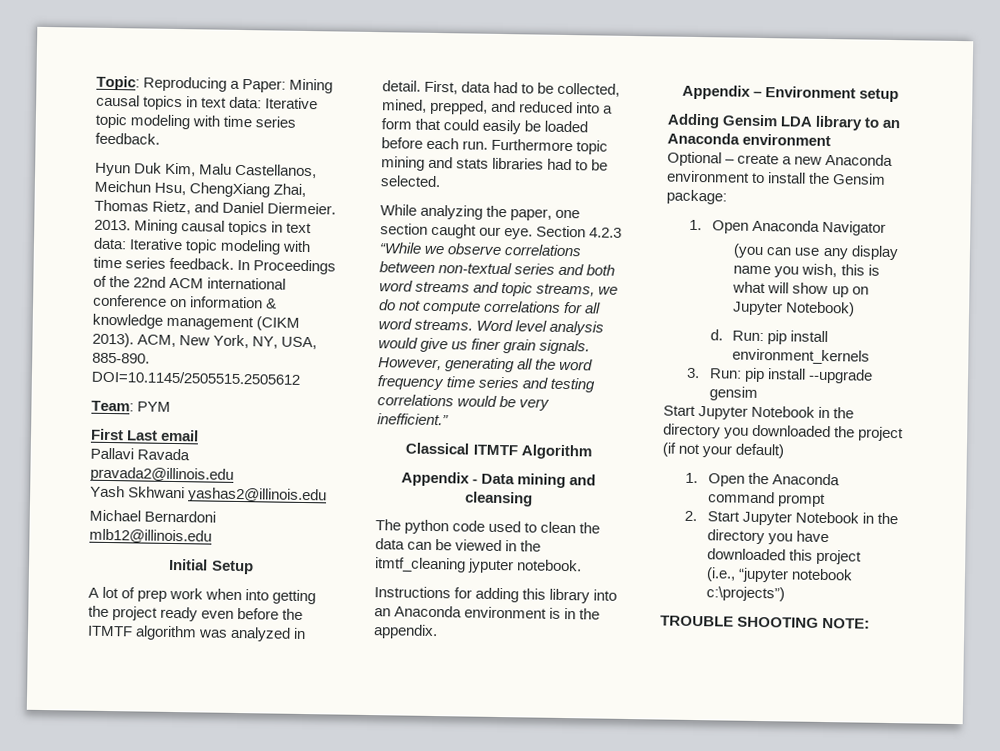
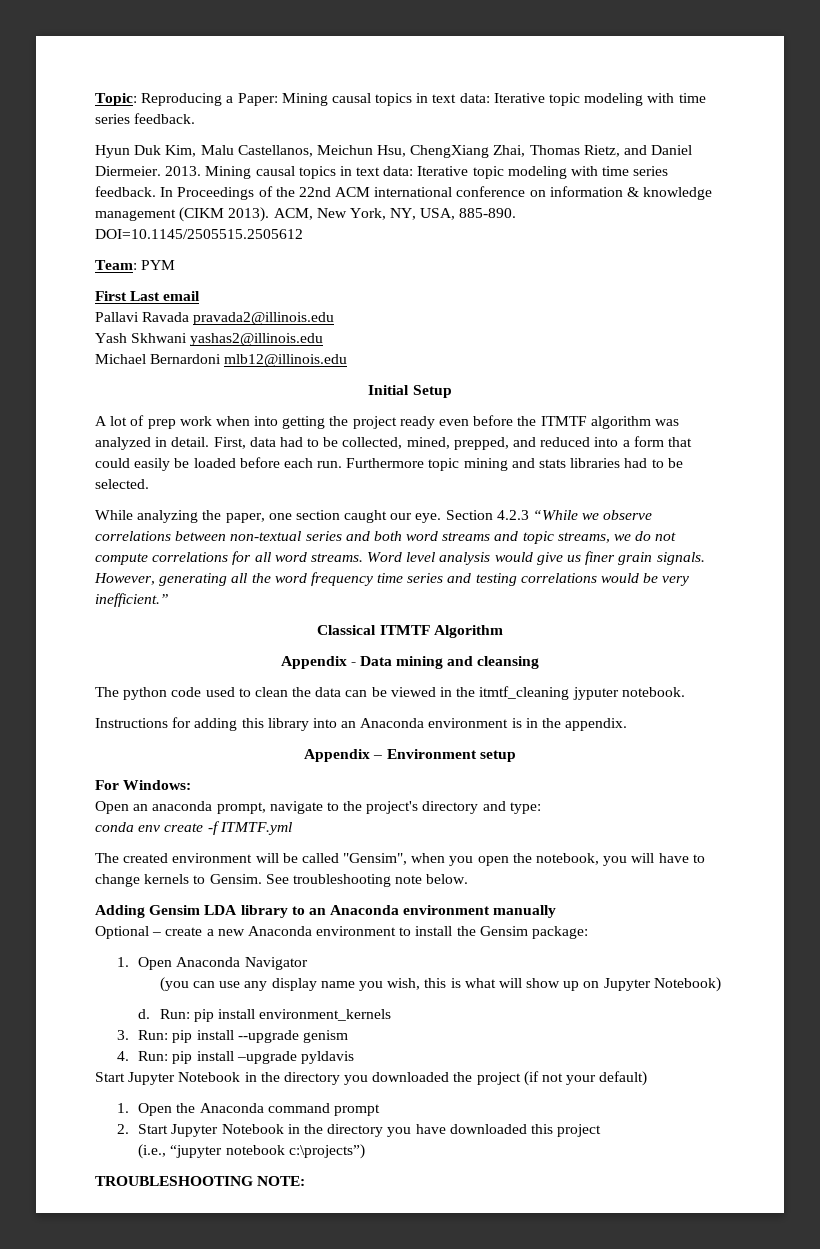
(900, 95) none -> [95,780,192,790] [95,801,541,814] [95,821,292,835] [95,853,705,866] [95,874,469,887] // For Windows: // Open an anaconda prompt, navigate to the project's directory and type: // conda env create -f ITMTF.yml // The created environment will be called "Gensim", when you open the notebook, you will have to change kernels to Gensim. See troubleshooting note below.
(832, 140) none -> [493,905,557,918] manually
[708,386,758,401] gensim -> [302,1030,348,1043] [116,1051,354,1064] genism // 4. Run: pip install –upgrade pyldavis
[660,615,820,628] TROUBLE SHOOTING -> [95,1176,253,1186] TROUBLESHOOTING

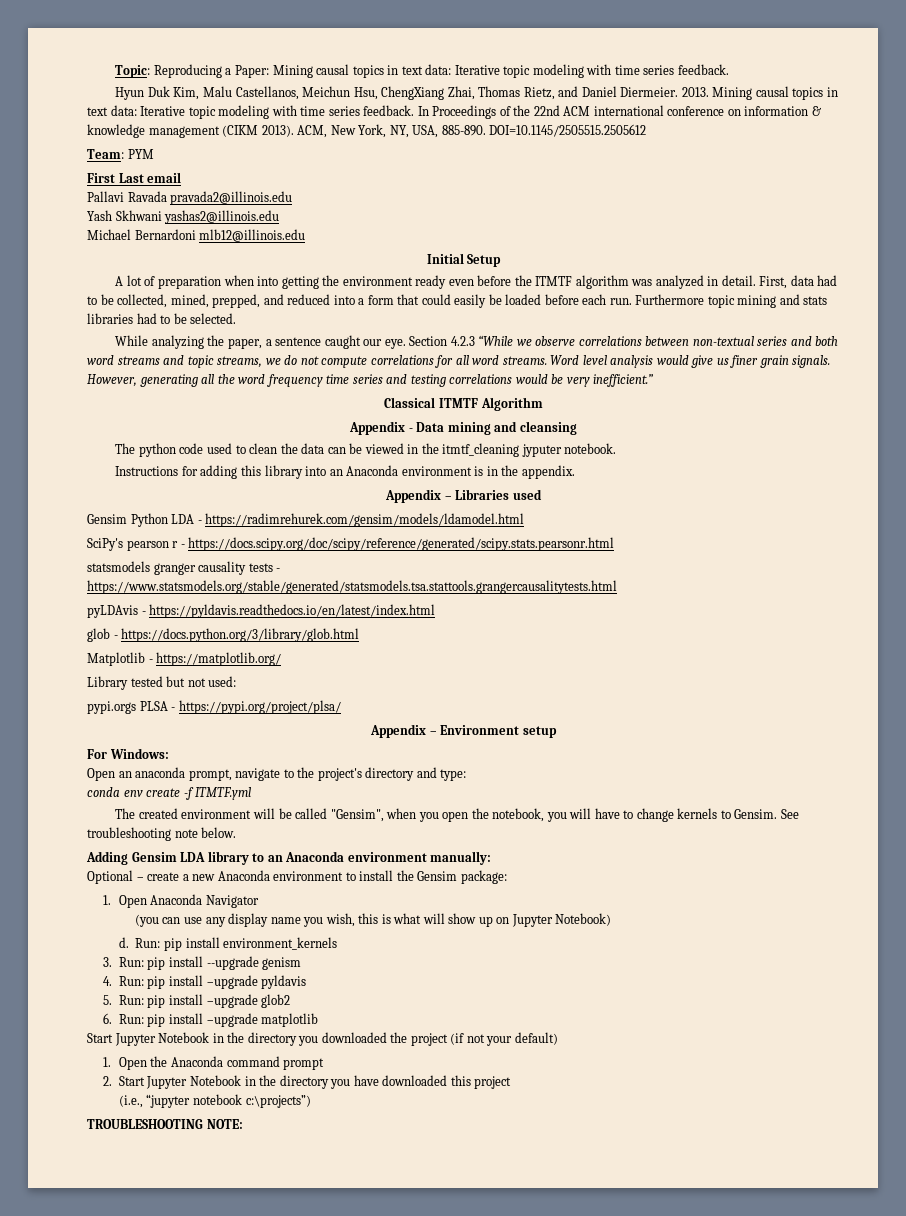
[147,416,212,429] prep work -> [157,276,221,289] preparation
[352,416,397,429] project -> [342,276,413,286] environment
[268,510,340,520] one section -> [265,337,322,346] a sentence
(628, 724) none -> [385,489,542,503] [87,513,525,527] [87,537,615,551] [87,561,281,575] [87,580,617,594] [87,604,436,618] [87,628,360,642] [87,652,282,666] [87,676,237,690] [87,700,341,714] // Appendix – Libraries used // Gensim Python LDA - https://radimrehurek.com/gensim/models/ldamodel.html // SciPy's pearson r - https://docs.scipy.org/doc/scipy/reference/generated/scipy.stats.pearsonr.html // statsmodels granger causality tests - // https://www.statsmodels.org/stable/generated/statsmodels.tsa.stattools.grangercausalitytests.html // pyLDAvis - https://pyldavis.readthedocs.io/en/latest/index.html // glob - https://docs.python.org/3/library/glob.html // Matplotlib - https://matplotlib.org/ // Library tested but not used: // pypi.orgs PLSA - https://pypi.org/project/plsa/
[493,905,557,918] manually -> [430,851,492,865] manually:
(354, 1057) none -> [102,994,291,1008] [102,1013,319,1027] // 5. Run: pip install –upgrade glob2 // 6. Run: pip install –upgrade matplotlib

